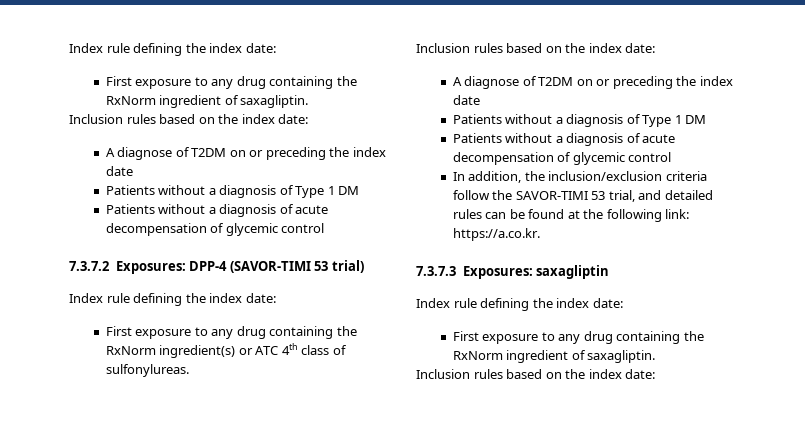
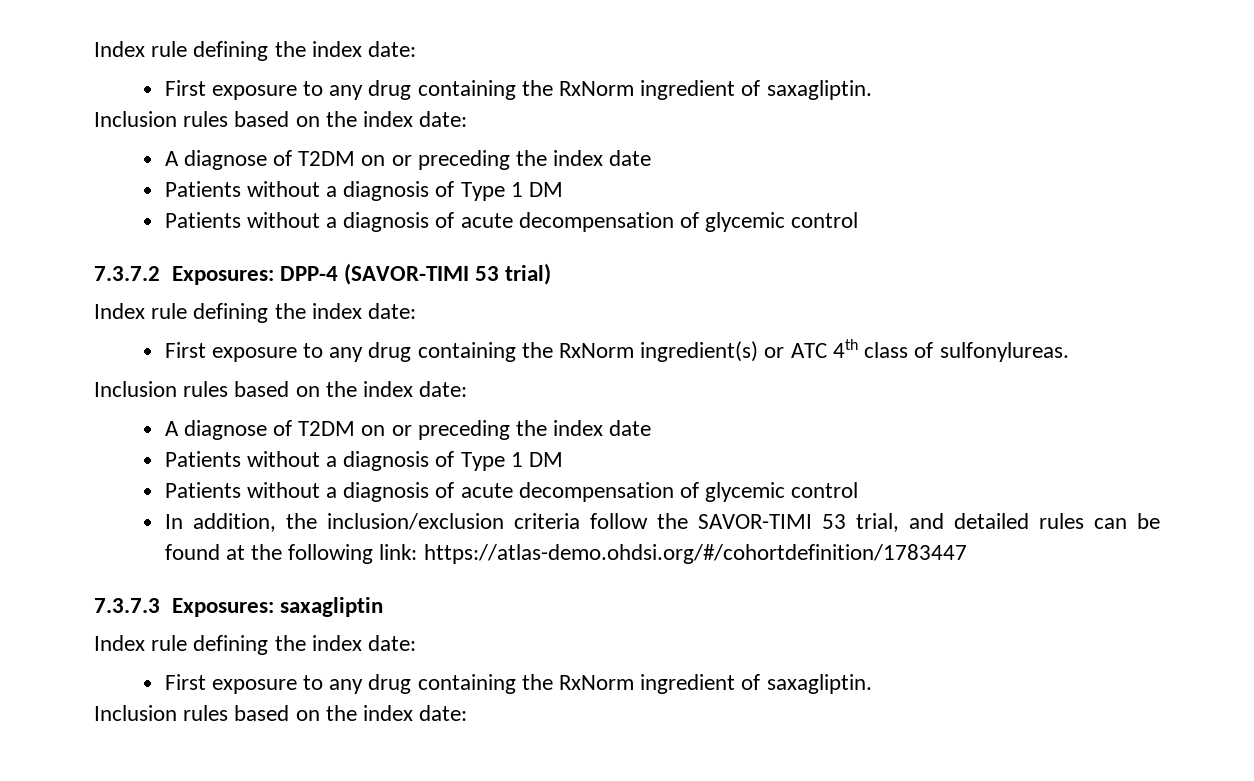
[452,228,540,241] https://a.co.kr. -> [423,544,967,564] https://atlas-demo.ohdsi.org/#/cohortdefinition/1783447

